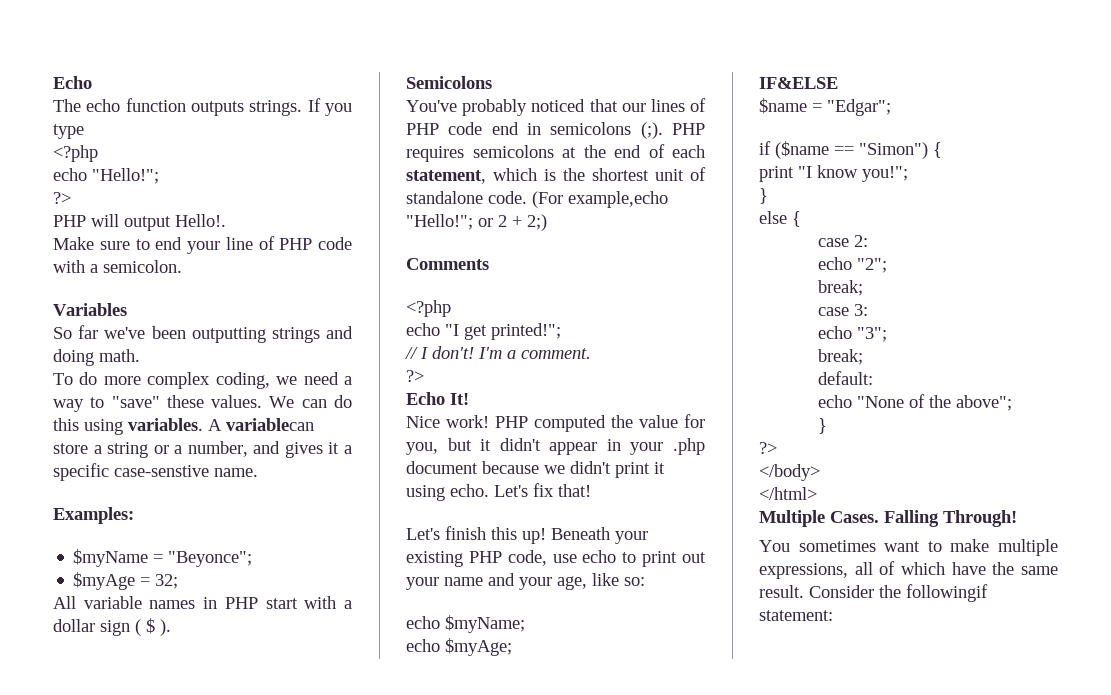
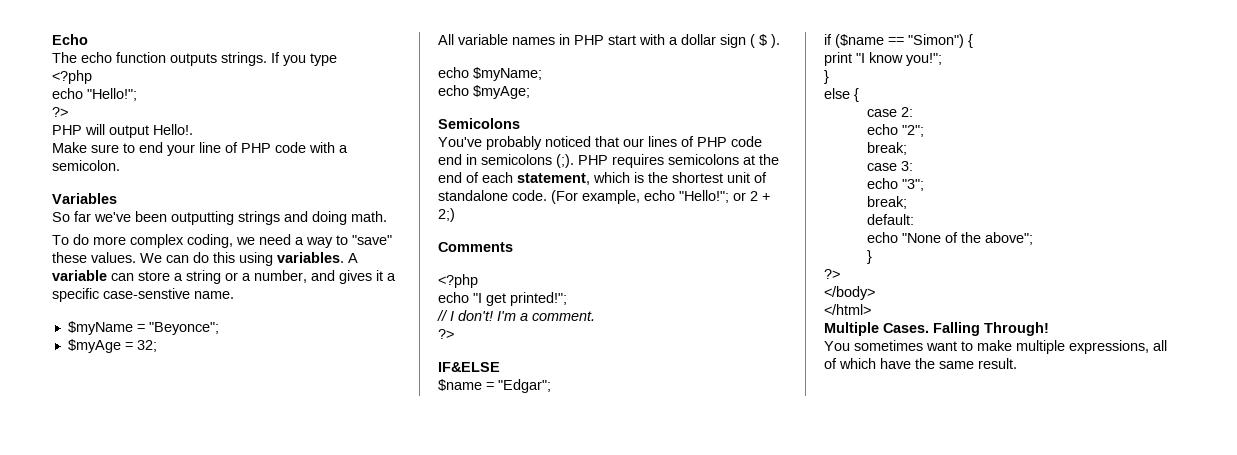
[226,418,314,431] variablecan -> [52,270,134,281] variable can
[53,507,134,524] // Examples: -> (234, 295) none
(171, 627) none -> [438,67,542,81] [438,85,530,99] // echo $myName; // echo $myAge;
[568,191,668,208] example,echo -> [582,190,675,204] example, echo
[406,392,469,405] [406,414,705,432] [406,438,705,455] [406,461,665,478] [406,483,591,501] [406,526,648,544] [406,550,706,567] [406,573,645,590] [406,615,525,633] [406,638,512,656] // Echo It! // Nice work! PHP computed the value for you, but it didn't appear in your .php document because we didn't print it using echo. Let's fix that! // Let's finish this up! Beneath your existing PHP code, use echo to print out your name and your age, like so: // echo $myName; // echo $myAge; -> (454, 334) none
[809,584,988,602] [759,610,833,621] Consider the followingif statement: -> (1017, 363) none

